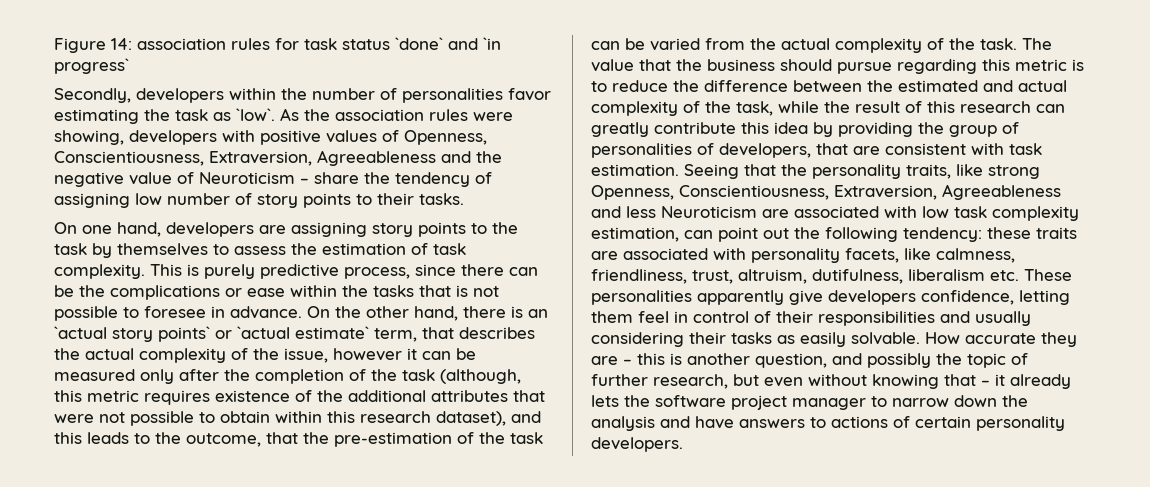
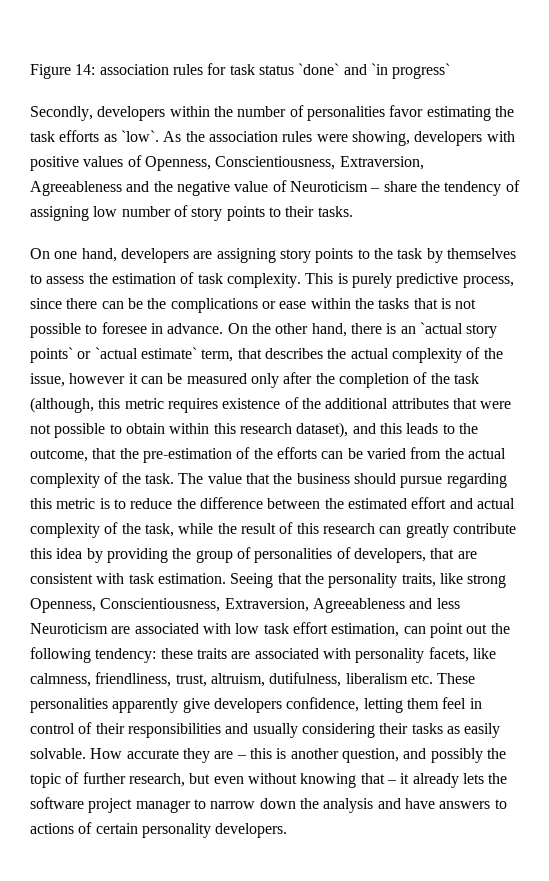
(208, 115) none -> [59,130,100,142] efforts
[510,432,543,444] task -> [276,447,317,459] efforts
(978, 86) none -> [411,497,447,509] effort
[992,206,1079,221] complexity -> [292,622,328,634] effort

